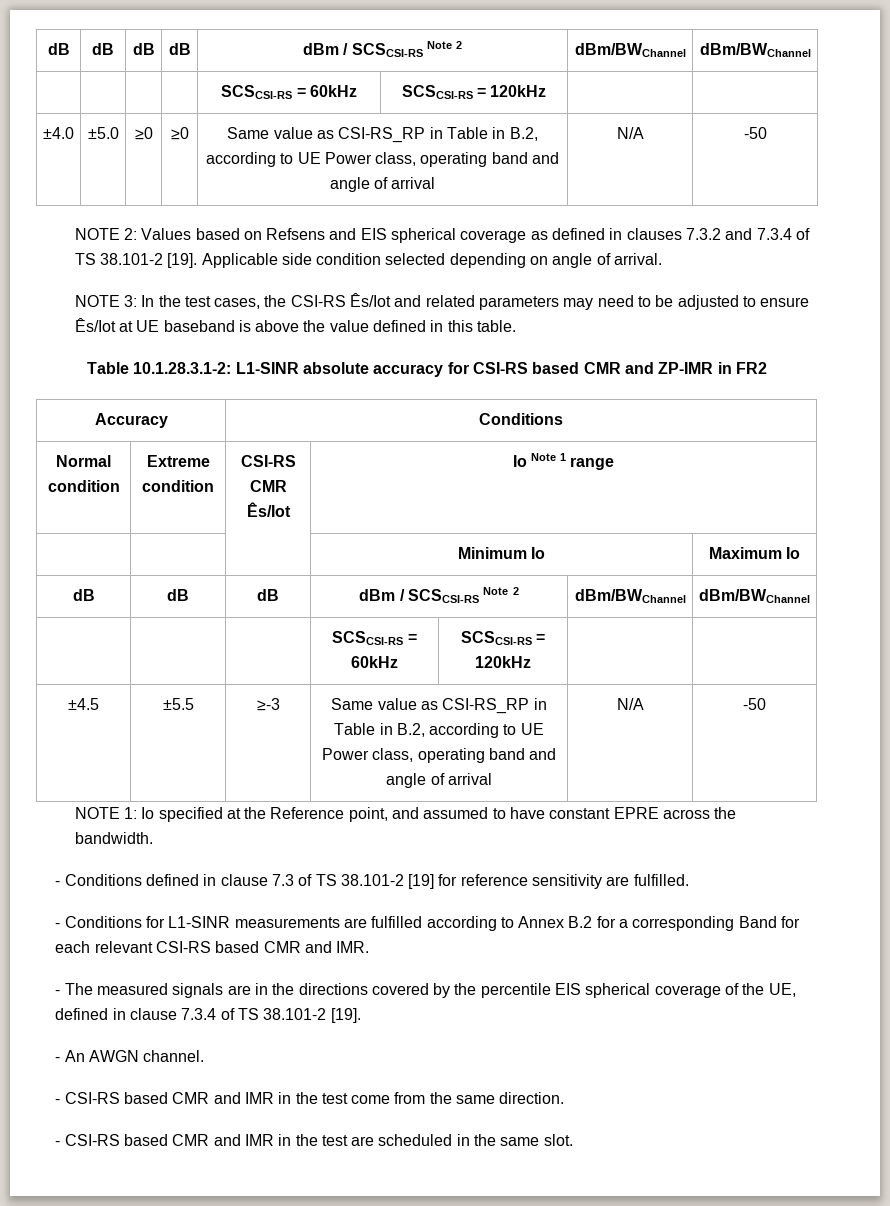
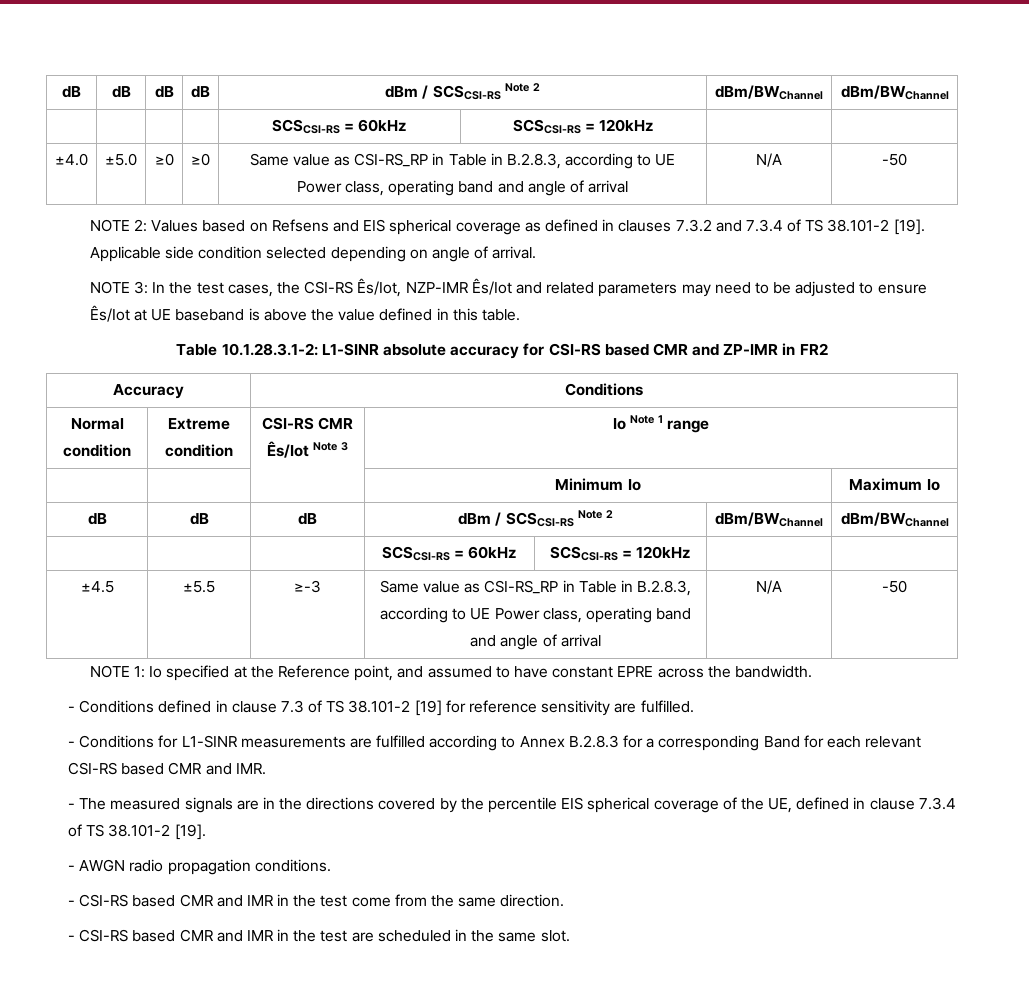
[509,127,538,141] B.2, -> [506,153,561,169] B.2.8.3,
(346, 301) none -> [357,278,469,297] Ês/Iot, NZP-IMR
(291, 509) none -> [313,442,349,451] Note 3
[396,723,425,737] B.2, -> [637,580,692,596] B.2.8.3,
[568,916,593,928] B.2 -> [568,735,619,748] B.2.8.3
[64,1050,205,1062] An AWGN channel. -> [79,859,331,875] AWGN radio propagation conditions.

